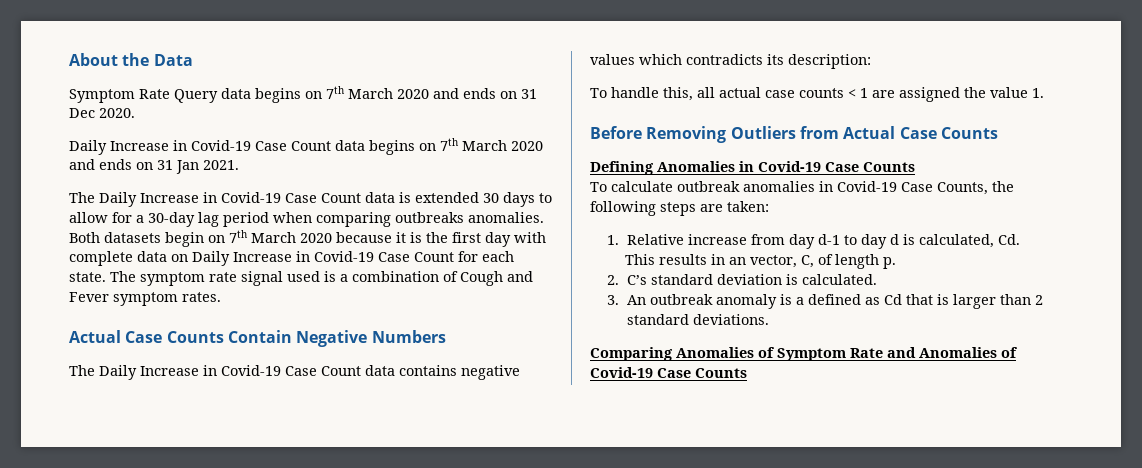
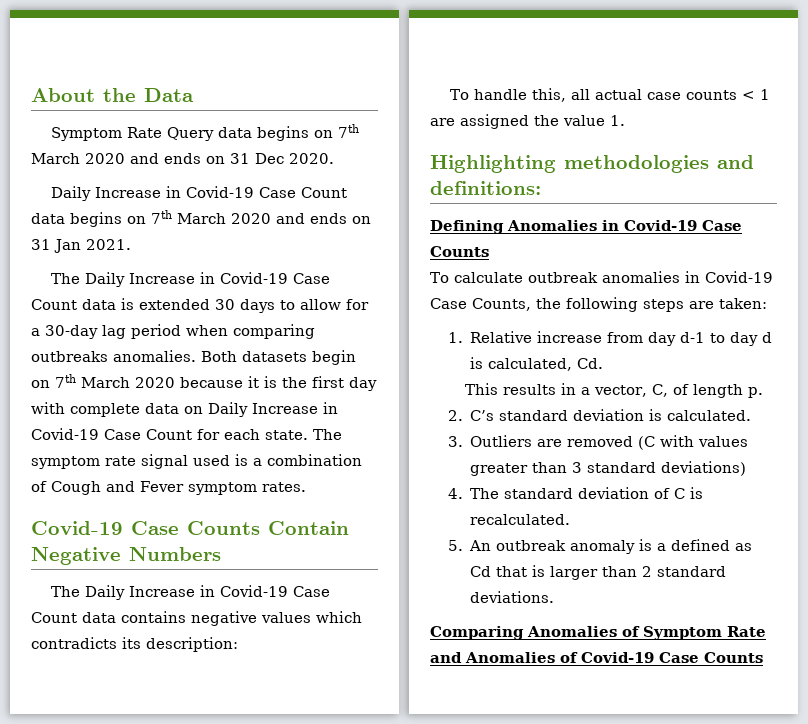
[69,330,121,343] Actual -> [31,521,123,535] Covid-19
[590,126,998,143] Before Removing Outliers from Actual Case Counts -> [430,155,754,173] [430,181,541,195] Highlighting methodologies and definitions:
[728,257,746,265] an -> [581,387,591,395] a
(620, 300) none -> [470,435,749,450] [470,461,747,476] [447,487,704,499] [470,514,571,525] [447,540,463,551] Outliers are removed (C with values greater than 3 standard deviations) // 4. The standard deviation of C is recalculated. // 5.

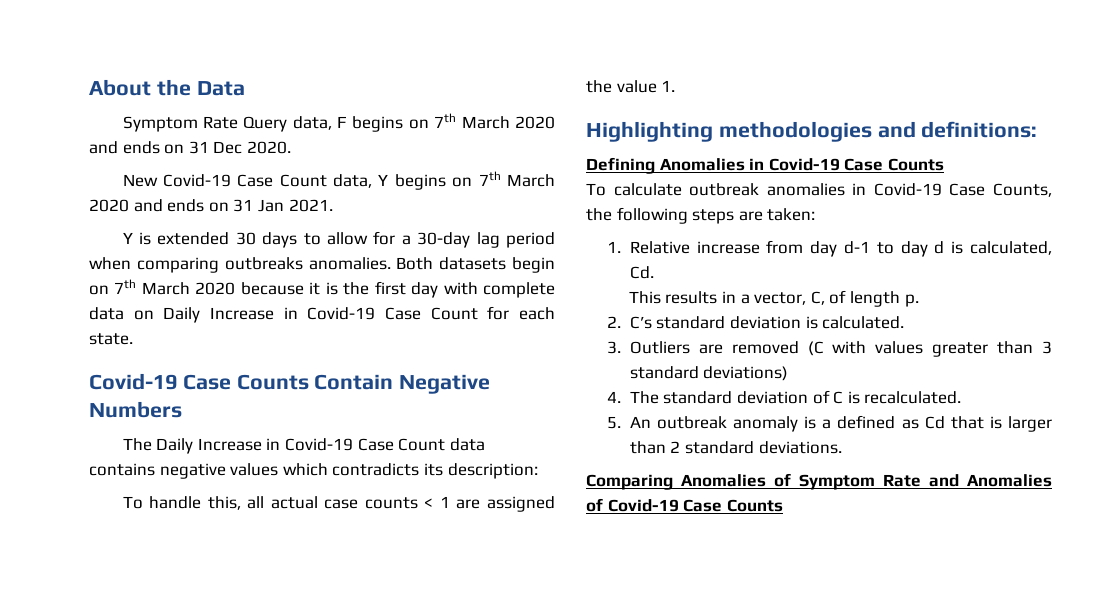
[218,127,253,138] data -> [292,116,348,130] data, F
[51,186,348,201] [31,213,65,224] Daily Increase in Covid-19 Case Count data -> [122,174,389,188] New Covid-19 Case Count data, Y
[51,272,331,287] [31,299,116,310] The Daily Increase in Covid-19 Case Count data -> [122,232,133,244] Y
[313,429,342,440] [31,454,362,469] [31,481,306,495] The symptom rate signal used is a combination of Cough and Fever symptom rates. -> (133, 339) none

